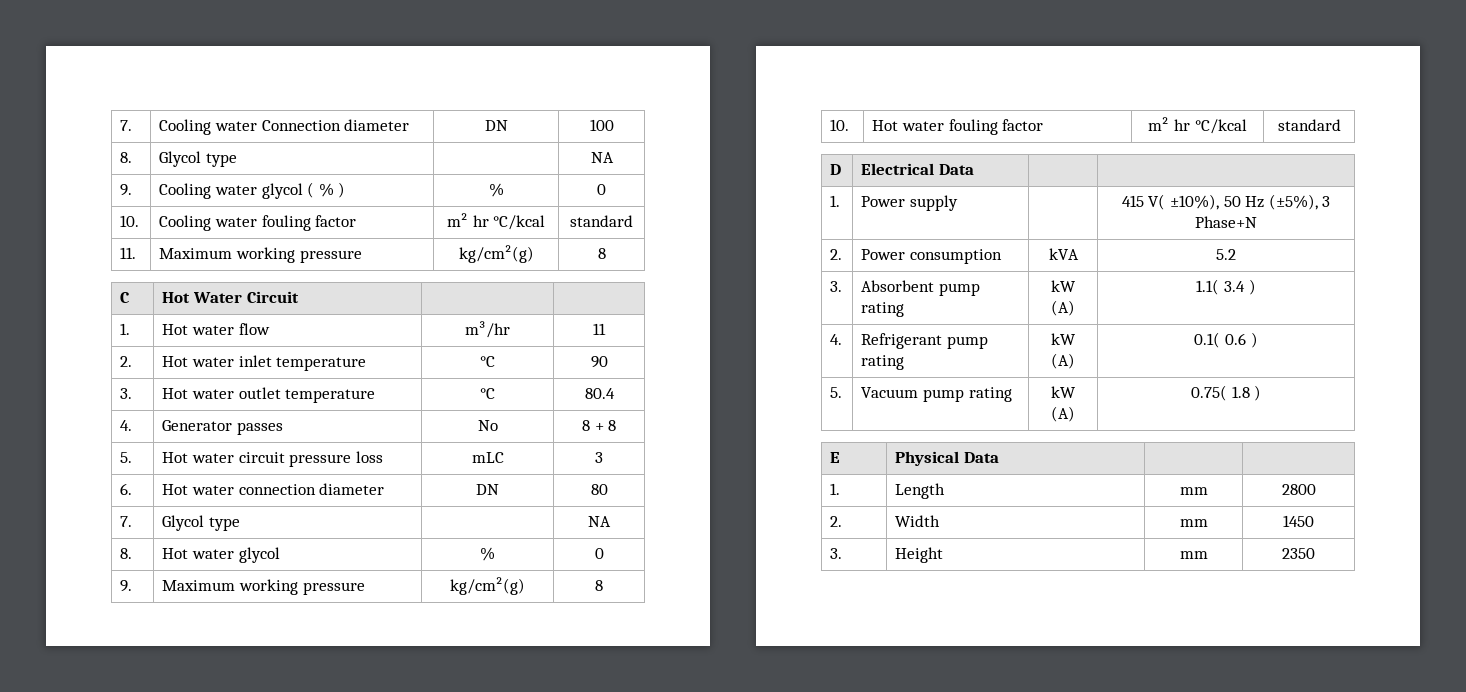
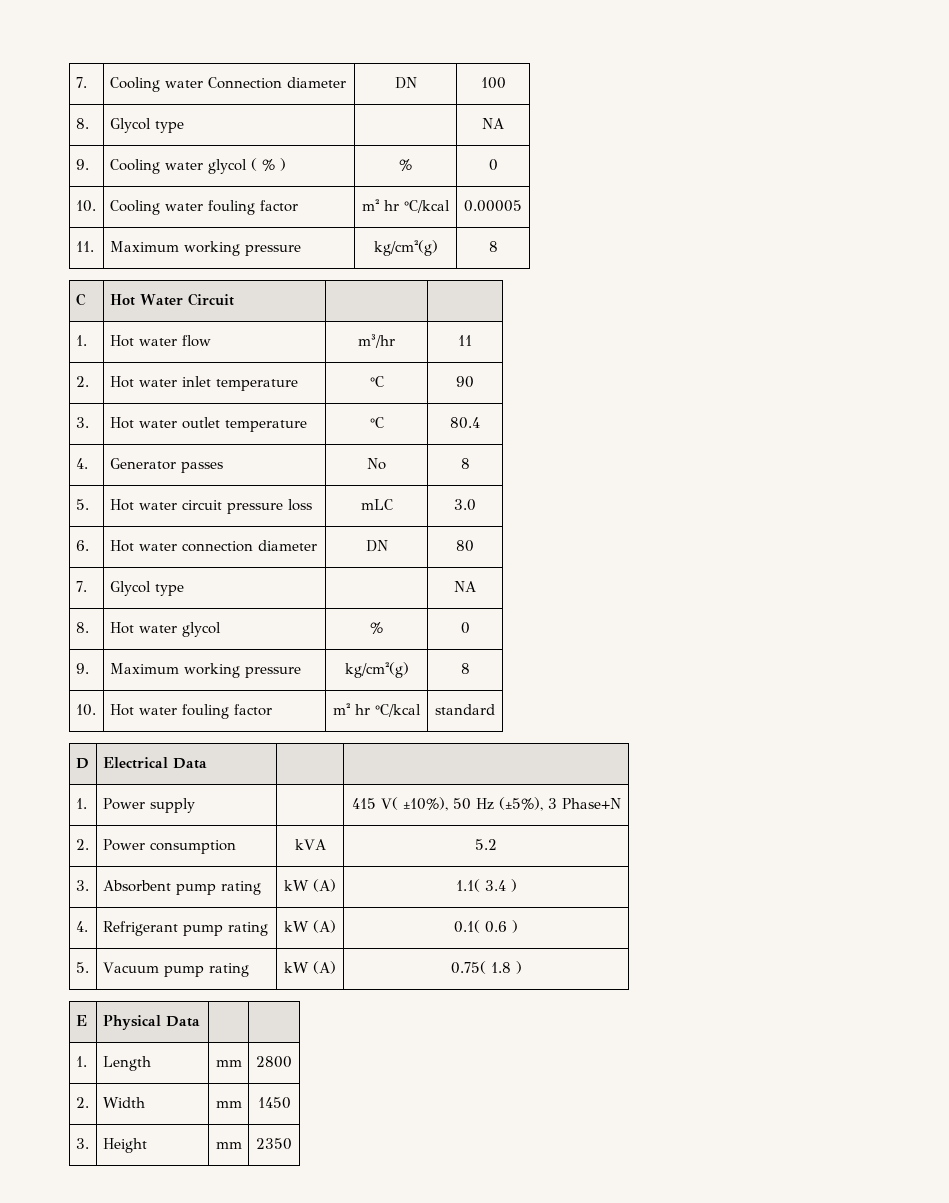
[570,215,633,227] standard -> [464,200,522,212] 0.00005
[594,420,617,431] + 8 -> (470, 463) none
[595,452,603,463] 3 -> [454,499,476,511] 3.0

